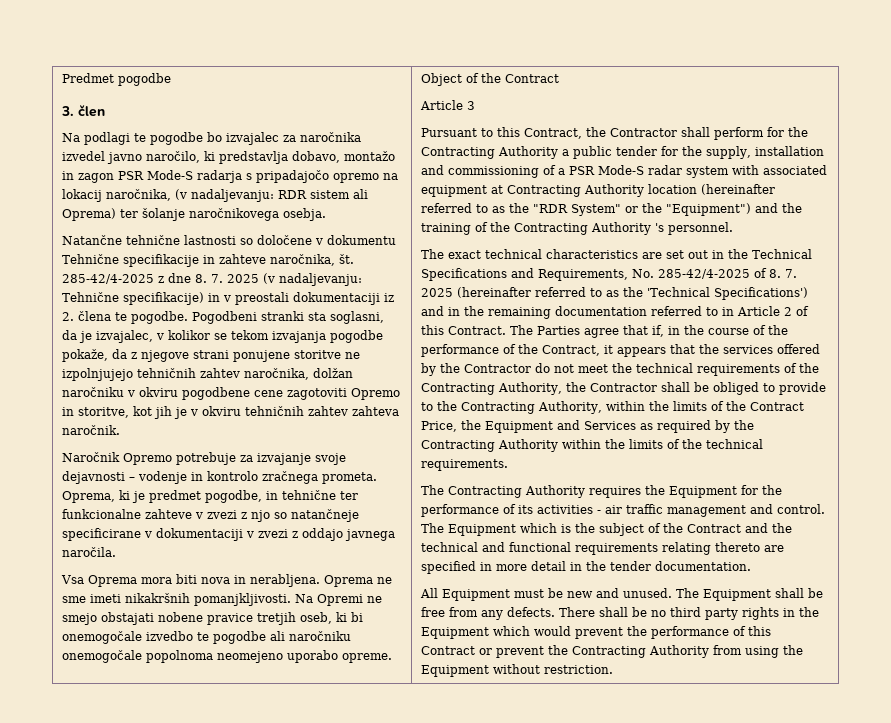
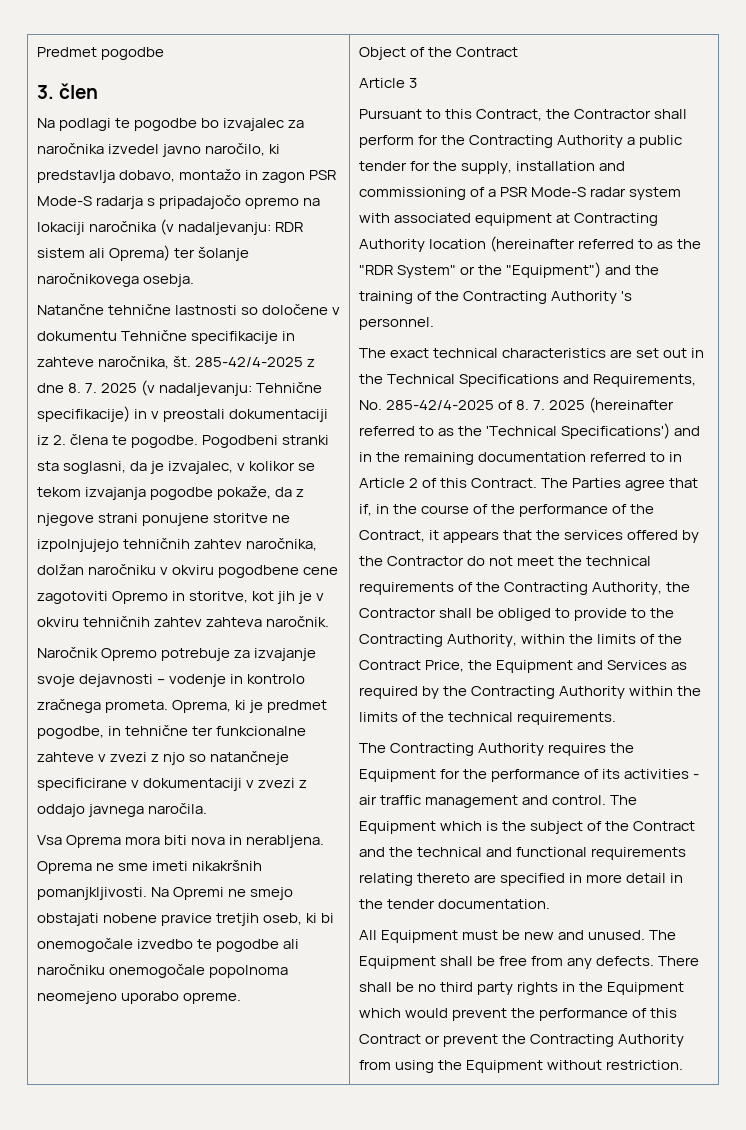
[62,189,172,202] lokacij naročnika, -> [36,221,156,235] lokaciji naročnika

